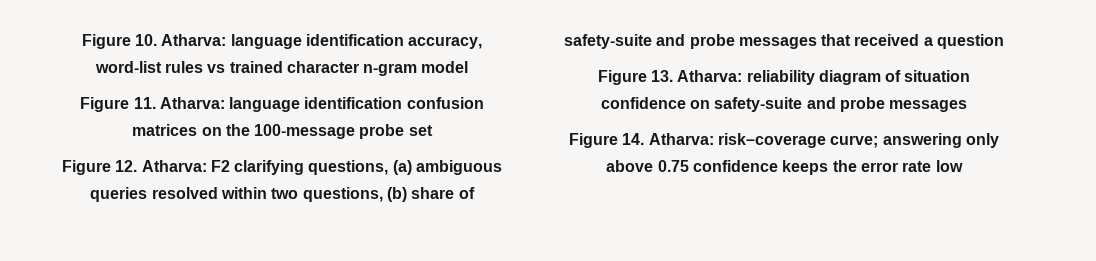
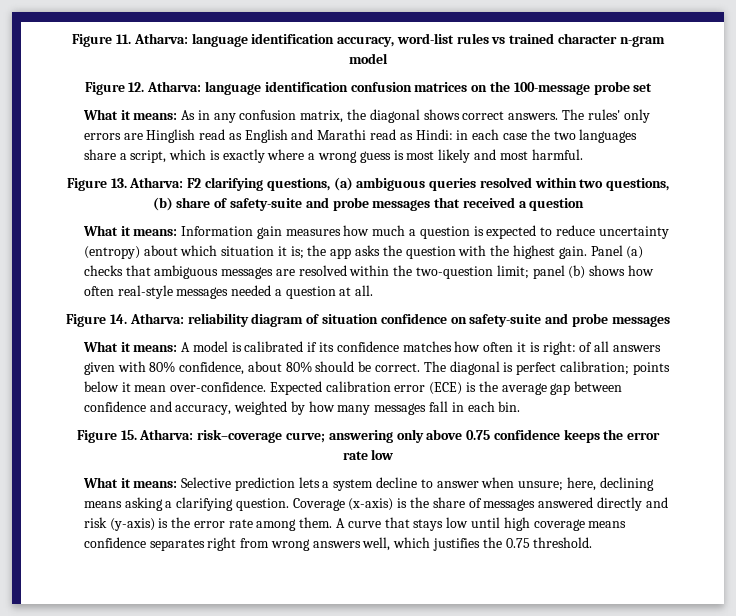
[81,34,158,49] Figure 10. -> [72,34,131,47] Figure 11.
[133,97,156,109] 11. -> [128,82,145,92] 12.
[61,160,138,175] // Figure 12. -> [82,109,650,123] [83,129,638,143] [83,149,583,163] [66,178,127,191] // What it means: As in any confusion matrix, the diagonal shows correct answers. The rules' only errors are Hinglish read as English and Marathi read as Hindi: in each case the two languages share a script, which is exactly where a wrong guess is most likely and most harmful. // Figure 13.
[597,70,673,85] // Figure 13. -> [82,225,669,239] [83,245,644,259] [83,265,654,279] [83,285,374,299] [66,314,128,327] // What it means: Information gain measures how much a question is expected to reduce uncertainty (entropy) about which situation it is; the app asks the question with the highest gain. Panel (a) checks that ambiguous messages are resolved within the two-question limit; panel (b) shows how often real-style messages needed a question at all. // Figure 14.
[569,133,645,148] // Figure 14. -> [82,341,661,355] [83,361,670,375] [83,381,623,395] [83,401,521,415] [76,430,137,443] // What it means: A model is calibrated if its confidence matches how often it is right: of all answers given with 80% confidence, about 80% should be correct. The diagonal is perfect calibration; points below it mean over-confidence. Expected calibration error (ECE) is the average gap between confidence and accuracy, weighted by how many messages fall in each bin. // Figure 15.
(963, 166) none -> [82,477,654,491] [83,497,668,511] [83,517,627,531] [83,537,593,551] // What it means: Selective prediction lets a system decline to answer when unsure; here, declining means asking a clarifying question. Coverage (x-axis) is the share of messages answered directly and risk (y-axis) is the error rate among them. A curve that stays low until high coverage means confidence separates right from wrong answers well, which justifies the 0.75 threshold.

